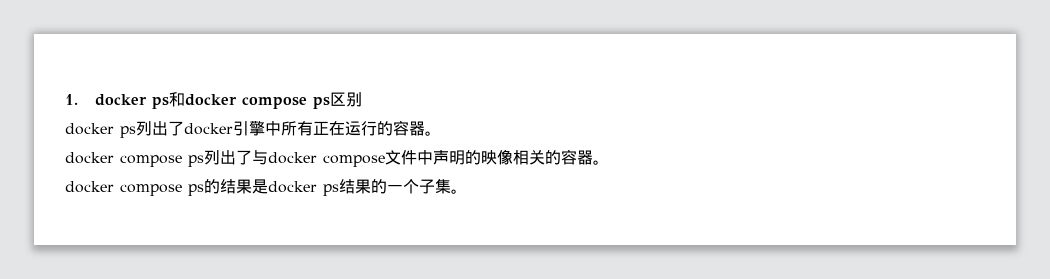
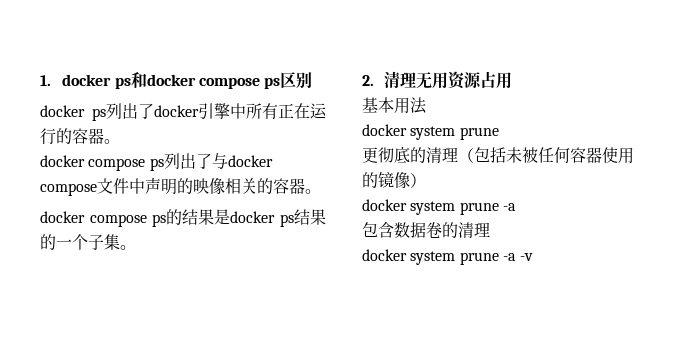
(467, 191) none -> [362,71,513,89] [362,97,427,114] [362,124,499,140] [362,146,634,164] [362,171,426,189] [362,199,516,215] [362,222,490,238] [362,249,534,265] // 2.清理无用资源占用 // 基本用法 // docker system prune // 更彻底的清理（包括未被任何容器使用的镜像） // docker system prune -a // 包含数据卷的清理 // docker system prune -a -v

